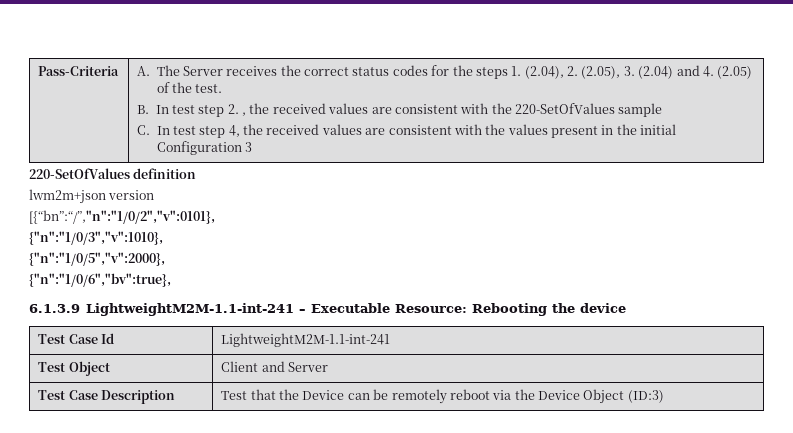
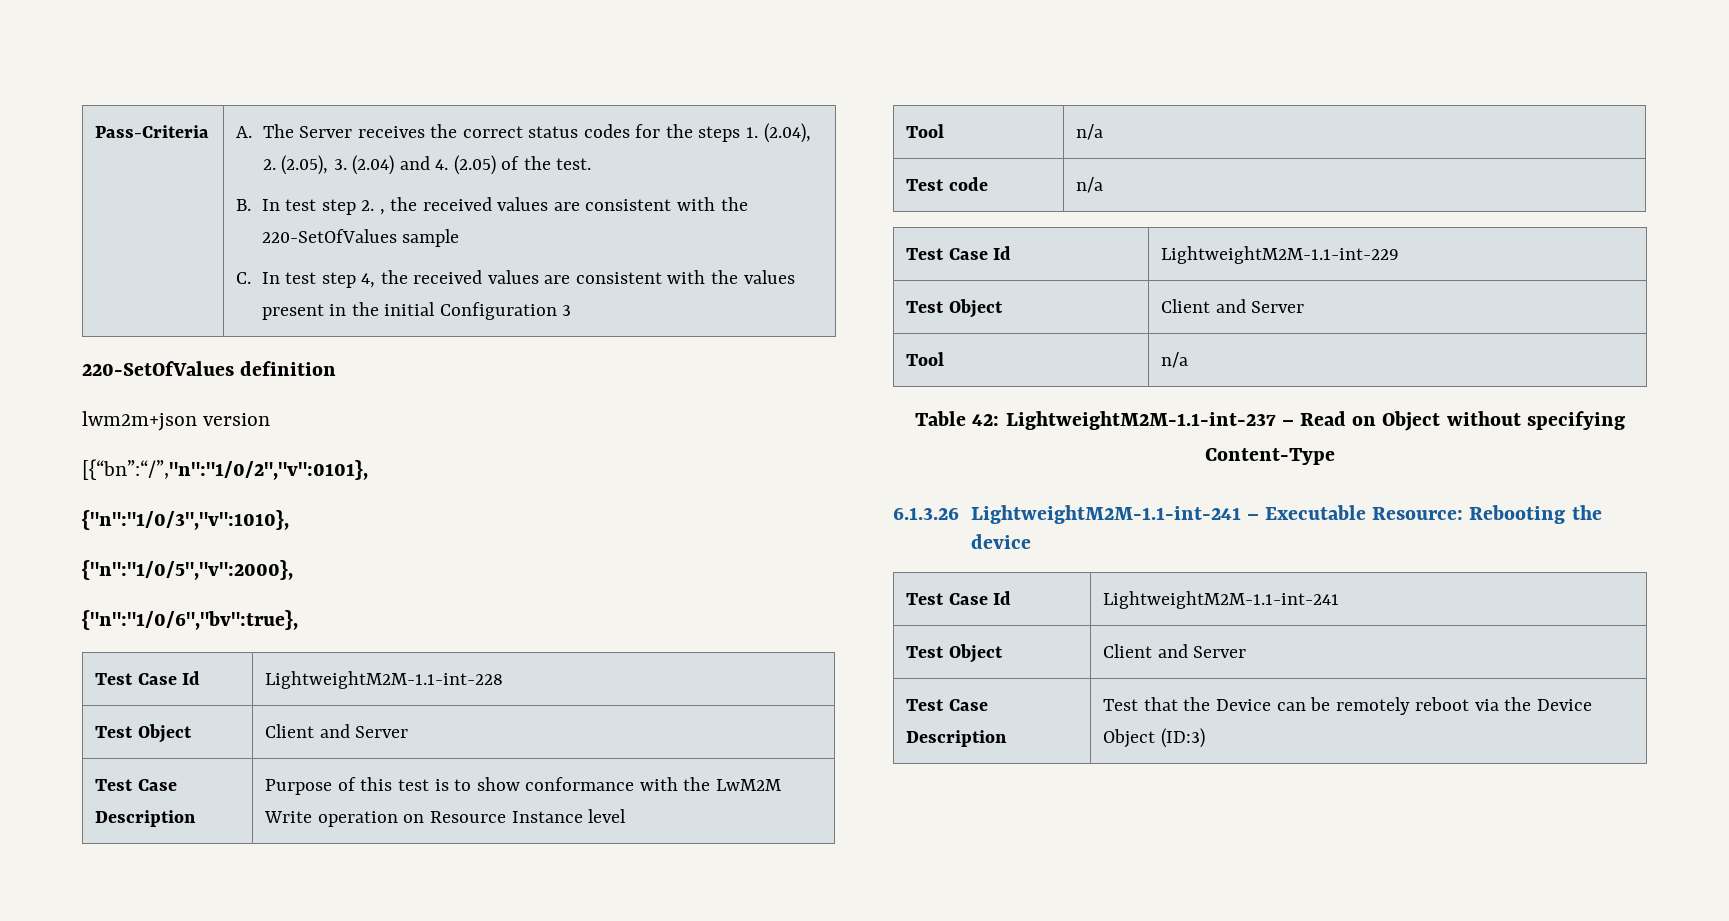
[29,304,80,313] // 6.1.3.9 -> [95,671,201,685] [265,671,504,689] [95,724,192,743] [265,724,409,738] [95,779,177,791] [95,810,197,827] [265,777,781,795] [264,809,627,827] [906,124,945,138] [1076,124,1104,140] [906,177,988,191] [1076,177,1104,193] [906,246,1012,260] [1161,246,1400,264] [906,299,1003,318] [1161,299,1305,313] [906,352,945,366] [1161,352,1189,368] [915,411,1625,431] [1205,448,1335,465] [893,507,959,520] // Test Case Id | LightweightM2M-1.1-int-228 // Test Object | Client and Server // Test Case Description | Purpose of this test is to show conformance with the LwM2M Write operation on Resource Instance level // Tool | n/a // Test code | n/a // Test Case Id | LightweightM2M-1.1-int-229 // Test Object | Client and Server // Tool | n/a // Table 42: LightweightM2M-1.1-int-237 – Read on Object without specifying Content-Type // 6.1.3.26

